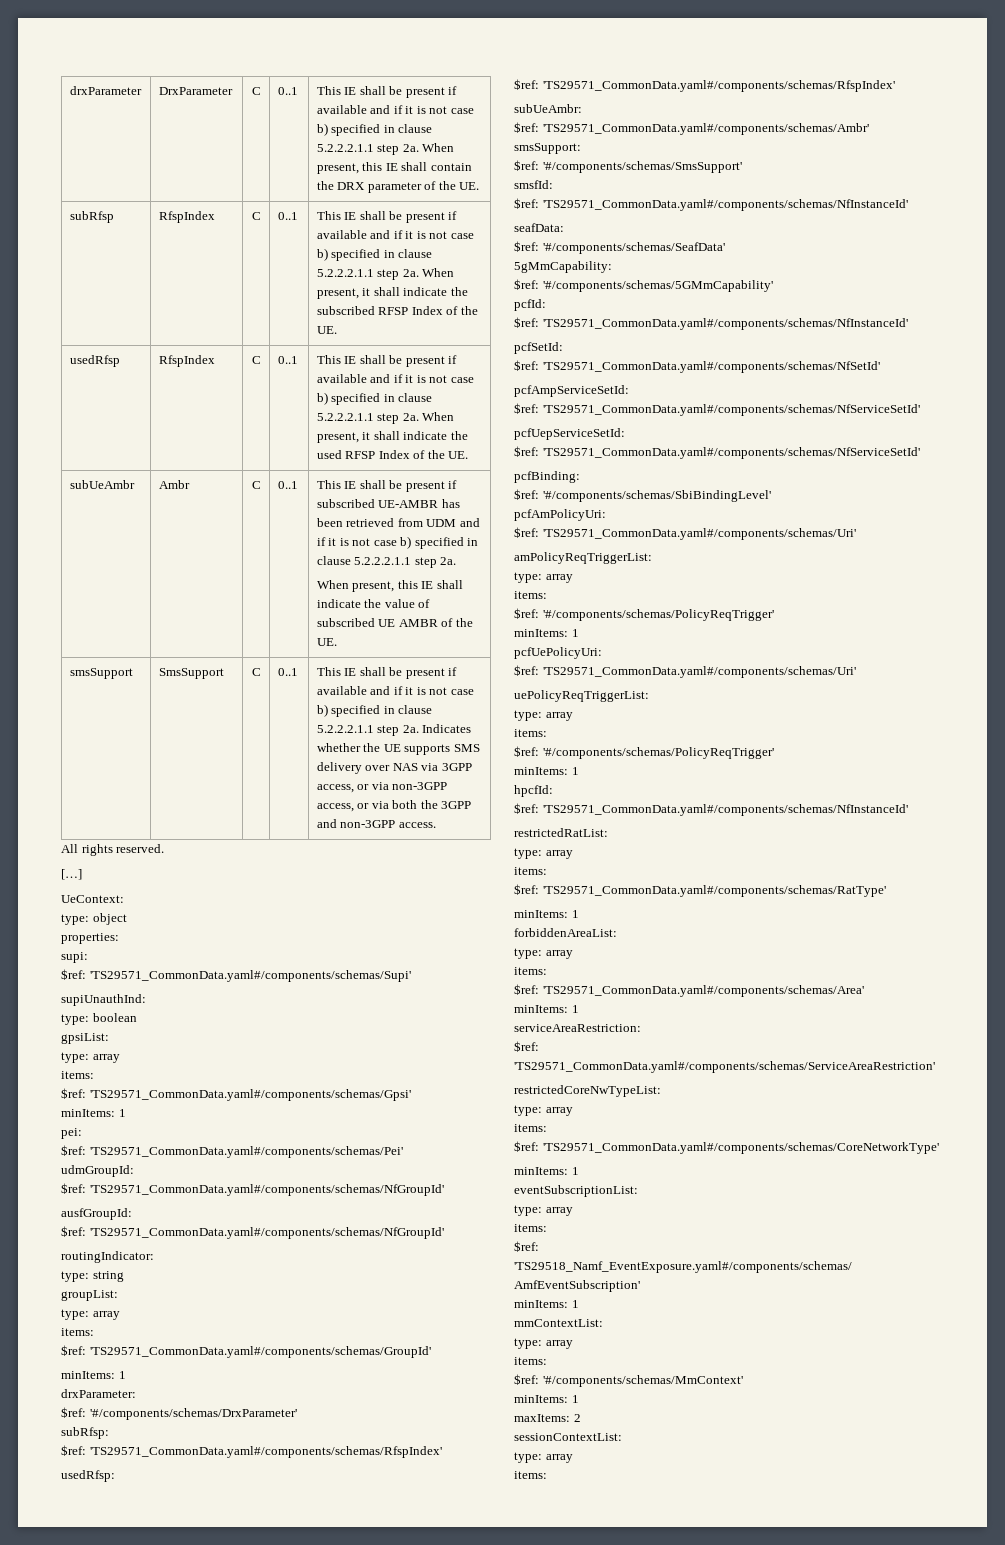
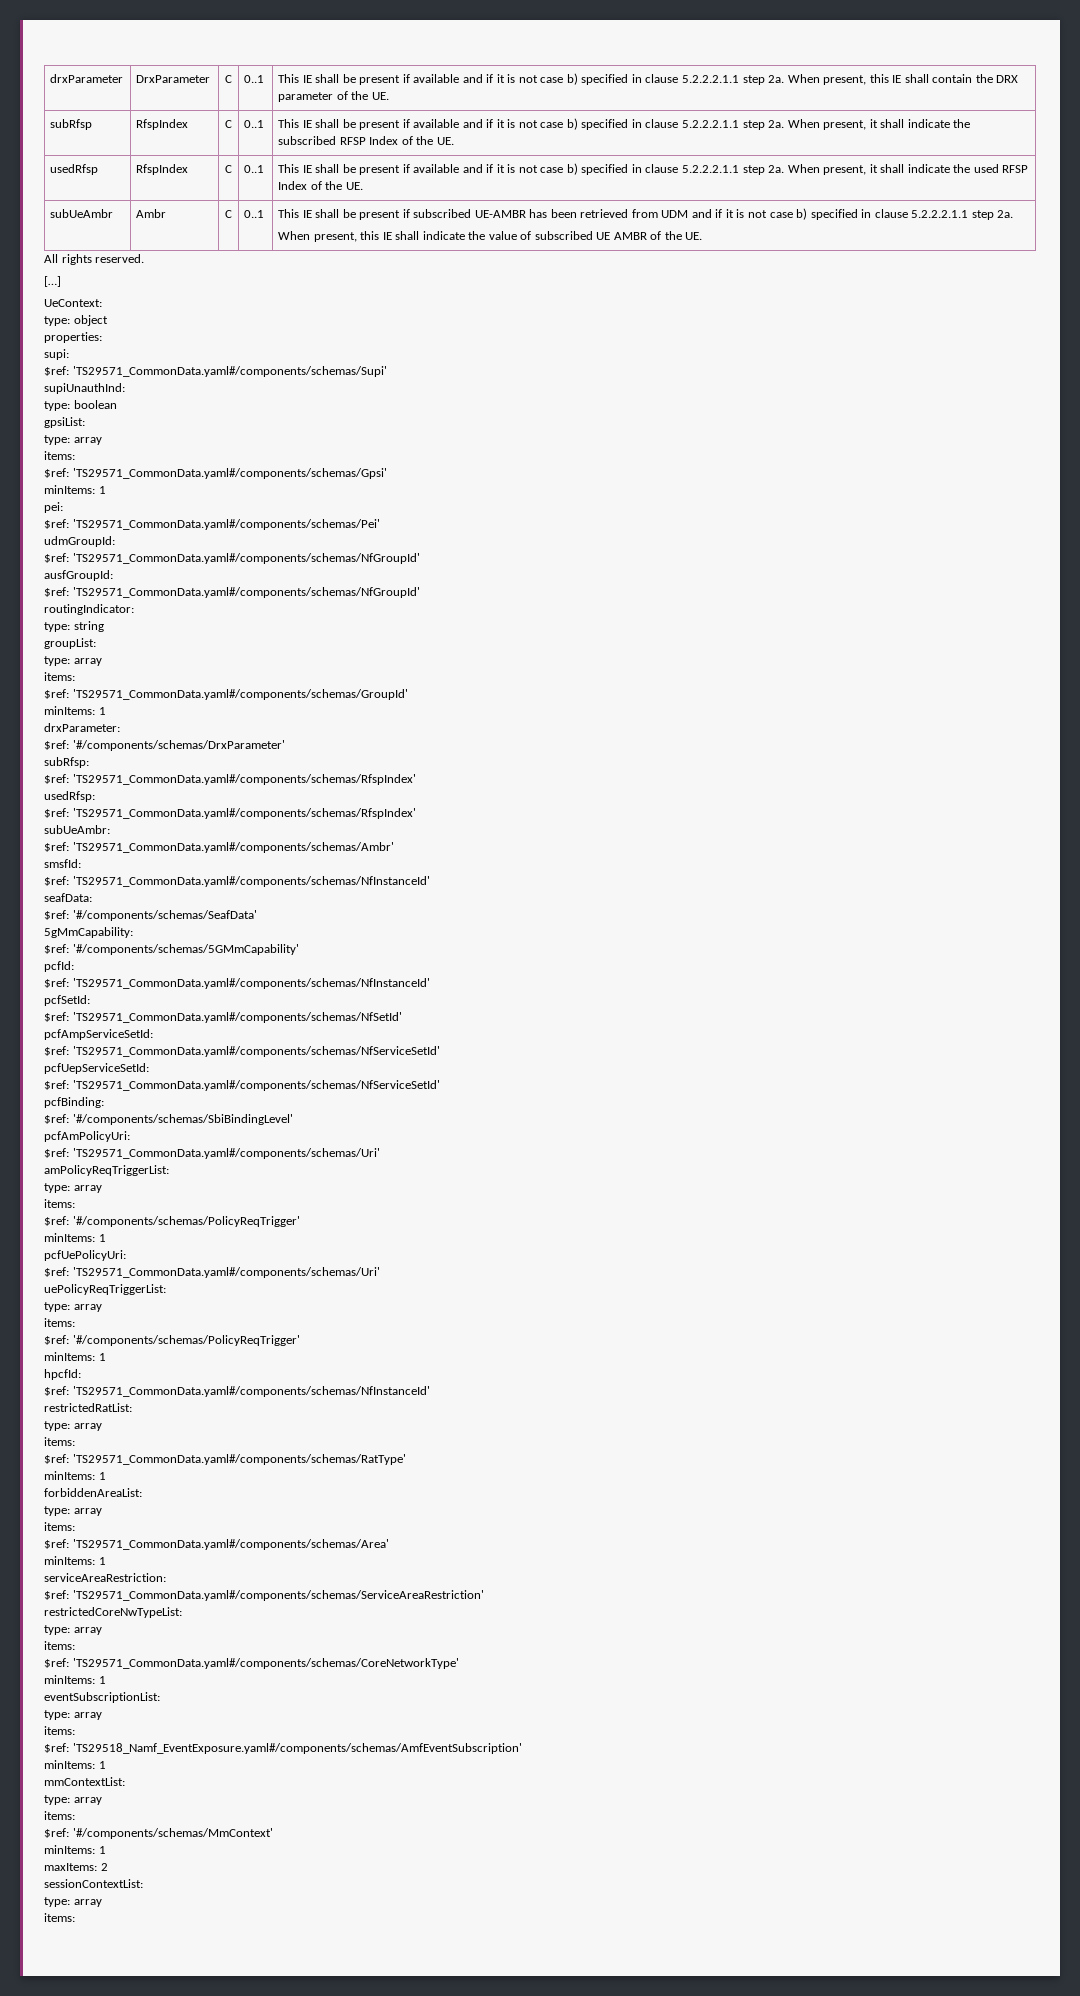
[69,668,133,679] [158,668,224,679] [251,668,261,676] [277,668,298,676] [316,667,458,679] [316,686,474,695] [316,704,433,717] [316,724,472,736] [316,743,480,755] [316,762,472,774] [316,782,448,793] [316,800,472,812] [316,819,436,828] // smsSupport | SmsSupport | C | 0..1 | This IE shall be present if available and if it is not case b) specified in clause 5.2.2.2.1.1 step 2a. Indicates whether the UE supports SMS delivery over NAS via 3GPP access, or via non-3GPP access, or via both the 3GPP and non-3GPP access. -> (703, 236) none
[514,143,581,154] [514,160,742,173] // smsSupport: // $ref: '#/components/schemas/SmsSupport' -> (394, 847) none

